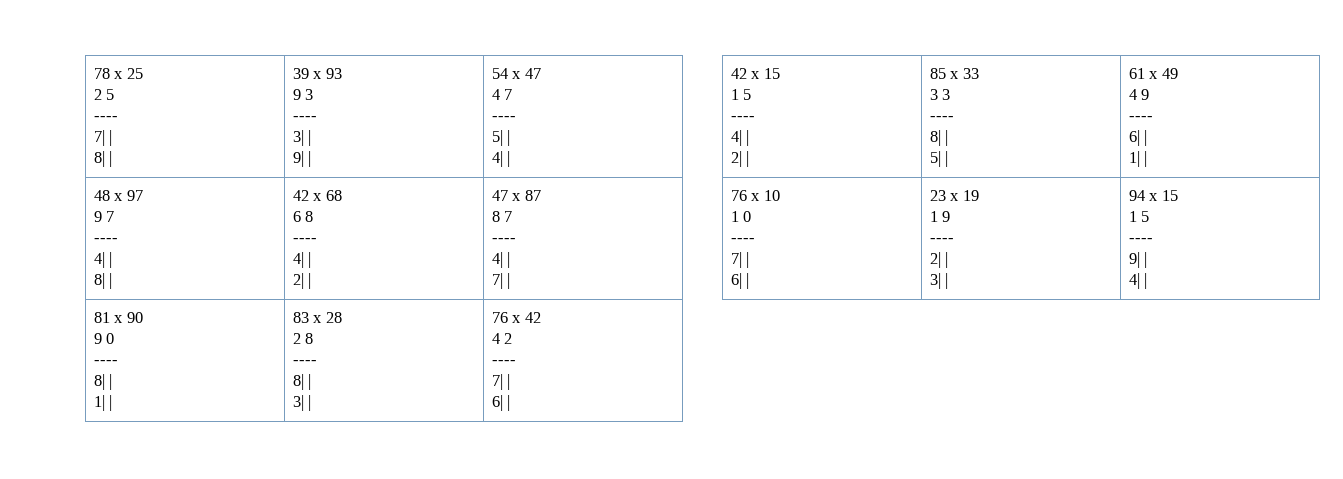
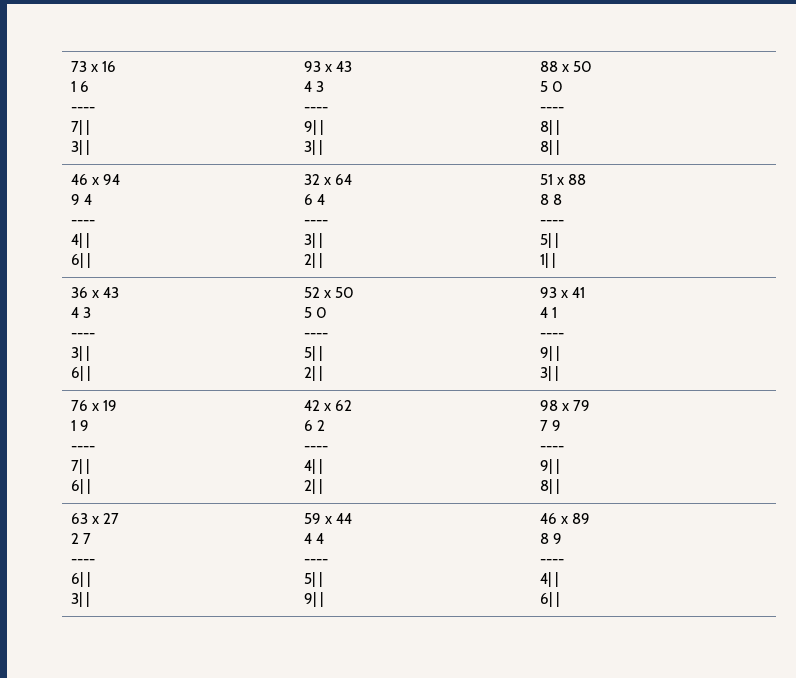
[93,68,143,79] [93,89,115,100] [93,116,118,121] [93,130,113,146] [93,151,113,167] [292,68,342,79] [292,89,301,100] 78 x 25 // 2 5 // ---- // 7| | // 8| | | 39 x 93 // 9 -> [71,61,117,72] [71,81,90,92] [71,107,96,112] [71,120,90,135] [71,140,90,155] [304,61,353,72] [304,81,325,92] [304,107,329,112] [304,120,324,135] [304,140,323,155] [540,61,593,72] [540,81,564,92] [540,107,565,112] [540,120,560,135] [540,140,560,155] [71,174,121,185] [71,194,93,205] [71,220,96,225] [71,233,90,248] [71,253,91,268] [304,174,353,185] [304,194,326,205] [304,220,329,225] [304,233,323,248] [304,253,323,268] [540,174,587,185] [540,194,563,205] [540,220,565,225] [540,233,559,248] [540,253,556,268] [71,287,120,298] [71,307,80,318] 73 x 16 // 1 6 // ---- // 7| | // 3| | | 93 x 43 // 4 3 // ---- // 9| | // 3| | | 88 x 50 // 5 0 // ---- // 8| | // 8| | // 46 x 94 // 9 4 // ---- // 4| | // 6| | | 32 x 64 // 6 4 // ---- // 3| | // 2| | | 51 x 88 // 8 8 // ---- // 5| | // 1| | // 36 x 43 // 4
[292,151,312,167] [491,68,541,79] [491,89,513,100] [491,116,516,121] [491,130,511,146] [491,151,511,167] [93,190,143,201] [93,211,115,222] [93,238,118,243] [93,252,113,268] [93,273,105,289] 9| | | 54 x 47 // 4 7 // ---- // 5| | // 4| | // 48 x 97 // 9 7 // ---- // 4| | // 8| -> [71,366,91,381] [304,287,355,298] [304,307,328,318] [304,333,329,338] [304,346,323,361] [304,366,323,381] [540,287,586,298] [540,307,558,318] [540,333,565,338] [540,346,560,361] [540,366,559,381] [71,400,118,411] [71,420,90,431] [71,446,96,451] [71,459,90,474] [71,479,84,494] 6| | | 52 x 50 // 5 0 // ---- // 5| | // 2| | | 93 x 41 // 4 1 // ---- // 9| | // 3| | // 76 x 19 // 1 9 // ---- // 7| | // 6|
[325,190,342,201] [292,211,314,222] [292,238,317,243] [292,252,312,268] [292,273,312,289] [491,190,541,201] [491,211,513,222] [491,238,516,243] [491,252,511,268] [491,273,511,289] [93,312,143,323] [93,333,115,344] [93,360,118,365] [93,374,113,390] [93,395,113,411] [292,312,342,323] [292,333,314,344] [292,360,317,365] [292,374,312,390] [292,395,312,411] [491,312,541,323] [491,333,513,344] [491,360,516,365] [491,374,511,390] [491,395,511,411] [730,68,780,79] [730,89,752,100] [730,116,755,121] [730,130,750,146] [730,151,750,167] [929,68,979,79] [929,89,951,100] [929,116,954,121] [929,130,949,146] [929,151,949,167] [1128,68,1178,79] [1128,89,1150,100] [1128,116,1153,121] [1128,130,1148,146] [1128,151,1148,167] [730,190,780,201] [730,211,752,222] [730,238,755,243] [730,252,750,268] [730,273,750,289] [929,190,979,201] [929,211,951,222] [929,238,954,243] [929,252,949,268] [929,273,949,289] [1128,190,1178,201] [1128,211,1150,222] [1128,238,1153,243] [1128,252,1148,268] [1128,273,1140,289] 68 // 6 8 // ---- // 4| | // 2| | | 47 x 87 // 8 7 // ---- // 4| | // 7| | // 81 x 90 // 9 0 // ---- // 8| | // 1| | | 83 x 28 // 2 8 // ---- // 8| | // 3| | | 76 x 42 // 4 2 // ---- // 7| | // 6| | // 42 x 15 // 1 5 // ---- // 4| | // 2| | | 85 x 33 // 3 3 // ---- // 8| | // 5| | | 61 x 49 // 4 9 // ---- // 6| | // 1| | // 76 x 10 // 1 0 // ---- // 7| | // 6| | | 23 x 19 // 1 9 // ---- // 2| | // 3| | | 94 x 15 // 1 5 // ---- // 9| | // 4| -> [335,400,353,411] [304,420,326,431] [304,446,329,451] [304,459,323,474] [304,479,323,494] [540,400,591,411] [540,420,562,431] [540,446,565,451] [540,459,560,474] [540,479,560,494] [71,513,120,524] [71,533,92,544] [71,559,96,564] [71,572,91,587] [71,592,90,607] [304,513,353,524] [304,533,325,544] [304,559,329,564] [304,572,323,587] [304,592,324,607] [540,513,591,524] [540,533,563,544] [540,559,565,564] [540,572,559,587] [540,592,553,607] 62 // 6 2 // ---- // 4| | // 2| | | 98 x 79 // 7 9 // ---- // 9| | // 8| | // 63 x 27 // 2 7 // ---- // 6| | // 3| | | 59 x 44 // 4 4 // ---- // 5| | // 9| | | 46 x 89 // 8 9 // ---- // 4| | // 6|

